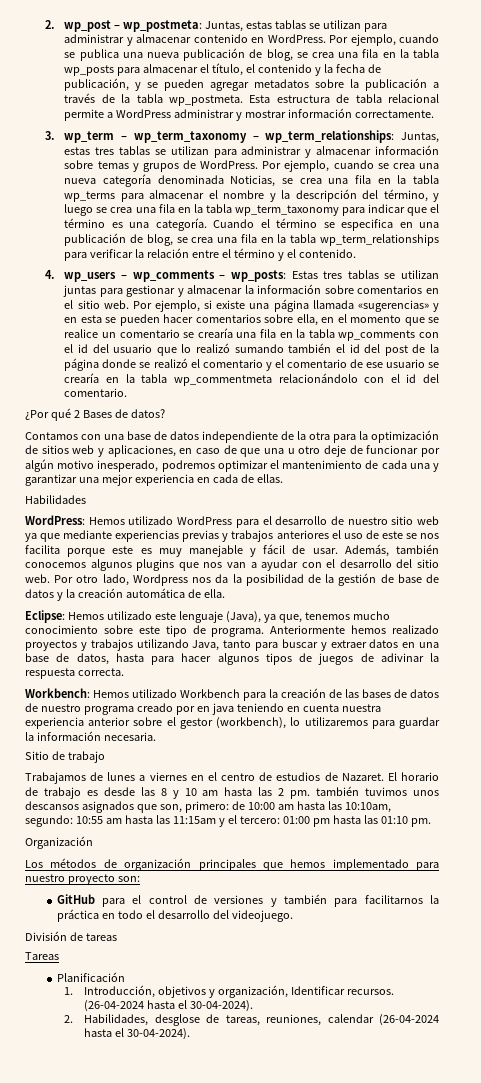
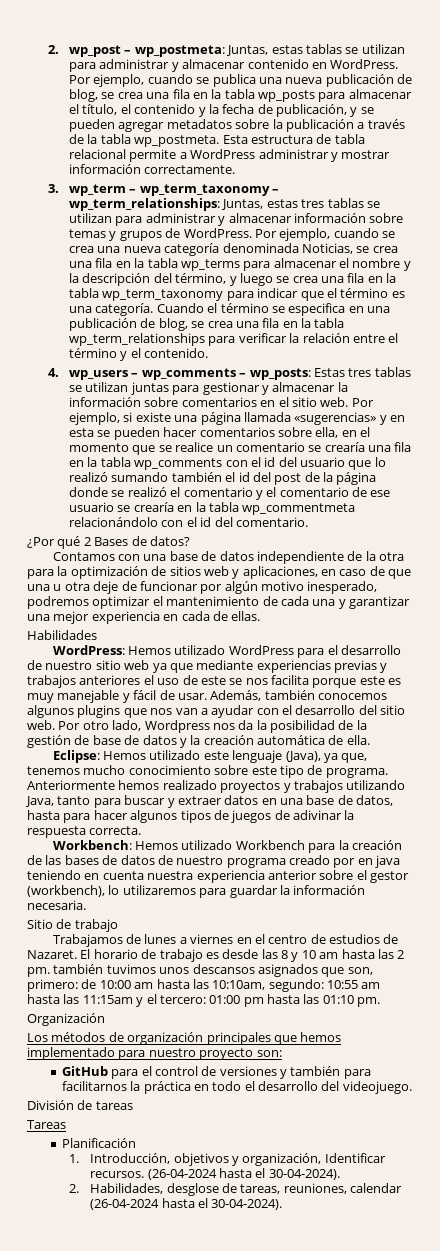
[298,446,321,454] otro -> [64,582,90,591] otra

